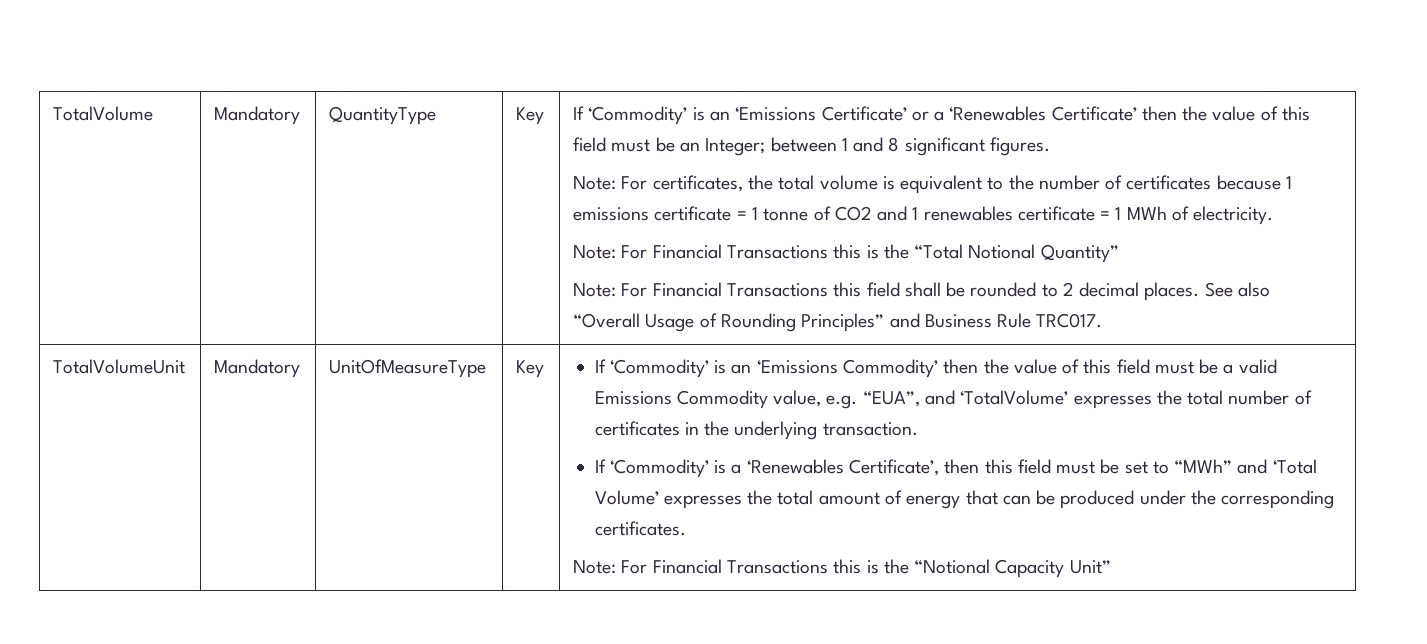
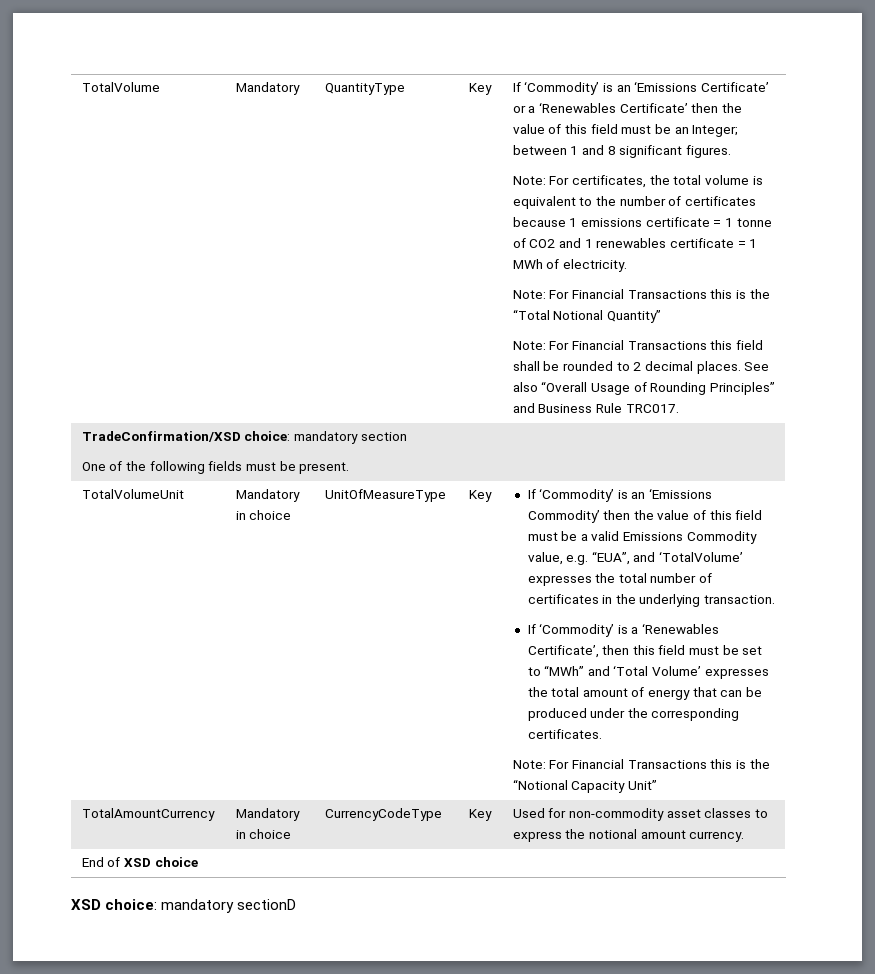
(1103, 320) none -> [81,431,407,444] [81,461,350,474] // TradeConfirmation/XSD choice: mandatory section // One of the following fields must be present.
(301, 368) none -> [235,510,292,520] in choice
(1111, 567) none -> [81,808,215,821] [235,808,300,821] [235,829,292,839] [324,808,442,821] [468,809,492,821] [512,808,768,821] [512,829,745,842] [81,857,198,867] [71,899,297,913] // TotalAmountCurrency | Mandatory in choice | CurrencyCodeType | Key | Used for non-commodity asset classes to express the notional amount currency. // End of XSD choice // XSD choice: mandatory sectionD

